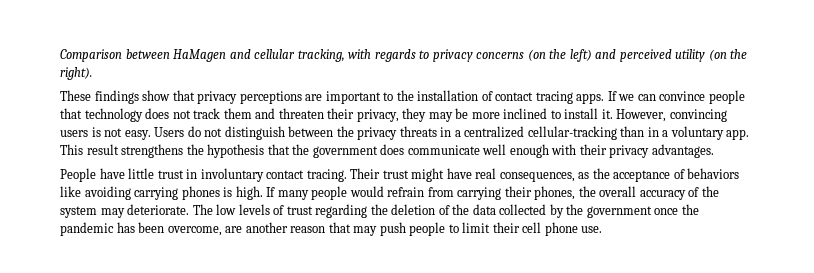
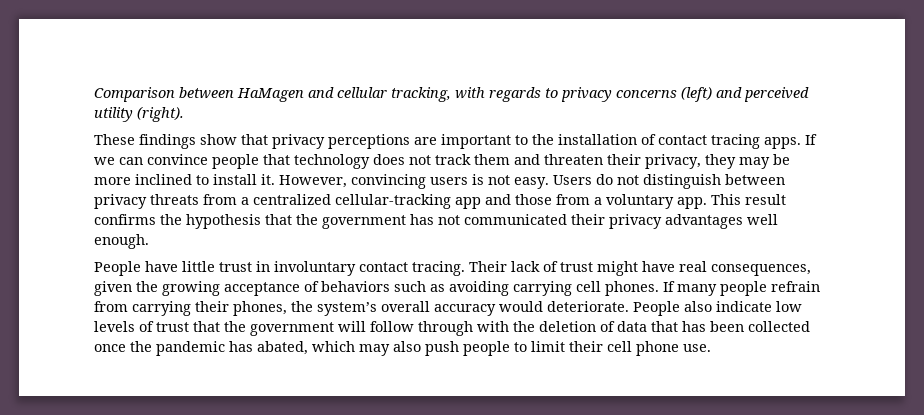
[527,49,748,62] [60,67,92,80] (on the left) and perceived utility (on the right). -> [681,86,809,102] [94,106,184,122] (left) and perceived utility (right).
[336,126,354,137] the -> (785, 179) none
[440,127,452,137] in -> [203,194,237,205] from
[620,126,659,137] than in -> [455,194,590,209] app and those from
[121,144,184,158] strengthens -> [94,214,156,225] confirms
[380,144,714,158] does communicate well enough with their privacy advantages. -> [410,214,778,229] [94,234,149,249] has not communicated their privacy advantages well enough.
(381, 173) none -> [511,261,558,272] lack of
[578,168,740,182] [60,186,263,200] as the acceptance of behaviors like avoiding carrying phones is high. -> [94,281,659,296] given the growing acceptance of behaviors such as avoiding carrying cell phones.
[349,186,384,197] would -> (767, 288) none
(596, 191) none -> [317,302,377,316] system’s
[688,186,719,197] [60,204,699,218] [60,222,378,236] of the system may deteriorate. The low levels of trust regarding the deletion of the data collected by the government once the pandemic has been overcome, are another reason that may -> [499,301,802,316] [94,321,810,336] [94,341,421,356] would deteriorate. People also indicate low levels of trust that the government will follow through with the deletion of data that has been collected once the pandemic has abated, which may also

